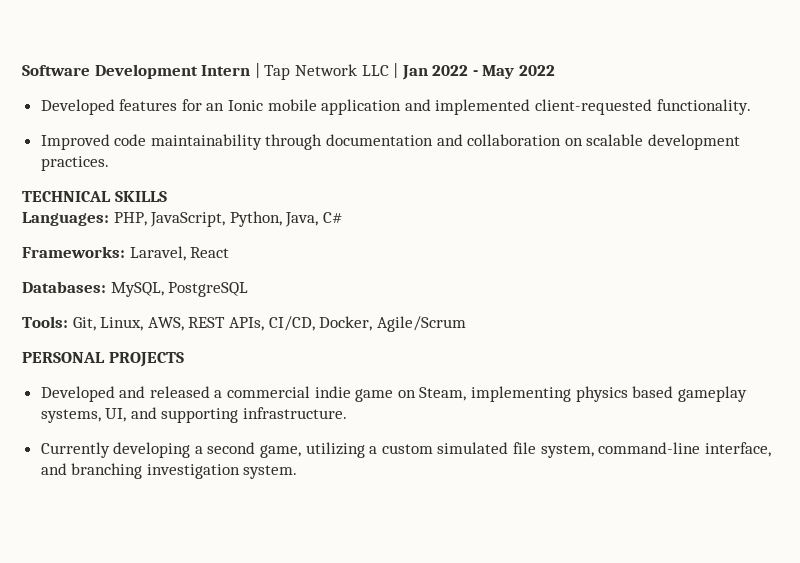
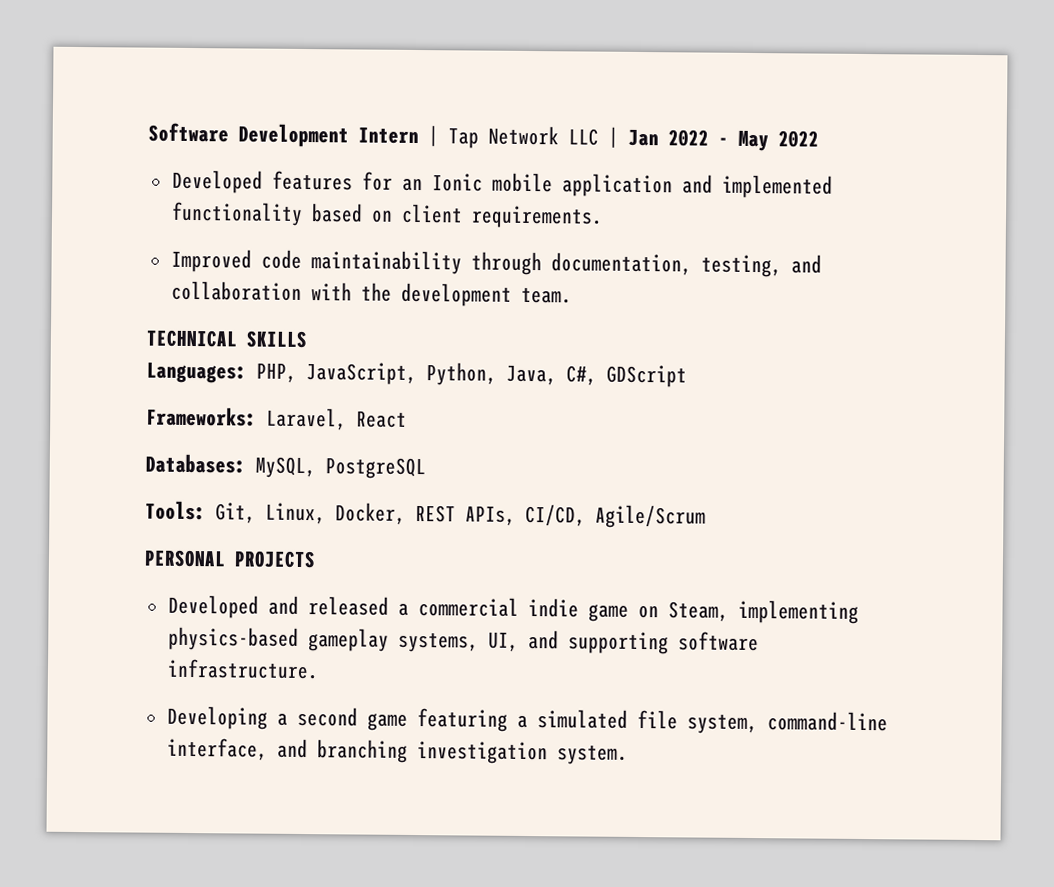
[535,99,751,115] client-requested functionality. -> [170,201,603,229] functionality based on client requirements.
[326,134,741,150] [40,156,109,171] documentation and collaboration on scalable development practices. -> [550,252,822,278] [170,280,572,307] documentation, testing, and collaboration with the development team.
[322,212,343,223] C# -> [566,364,687,388] C#, GDScript
[147,317,184,331] AWS, -> [335,502,406,525] Docker,
[319,316,373,331] Docker, -> (586, 515) none
[575,386,674,402] physics based -> [167,626,299,651] physics-based
(239, 415) none -> [677,631,759,652] software
[40,442,433,458] Currently developing a second game, utilizing a custom -> [166,705,528,732] Developing a second game featuring a

